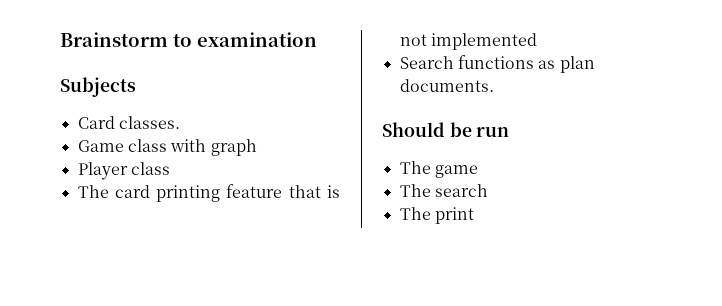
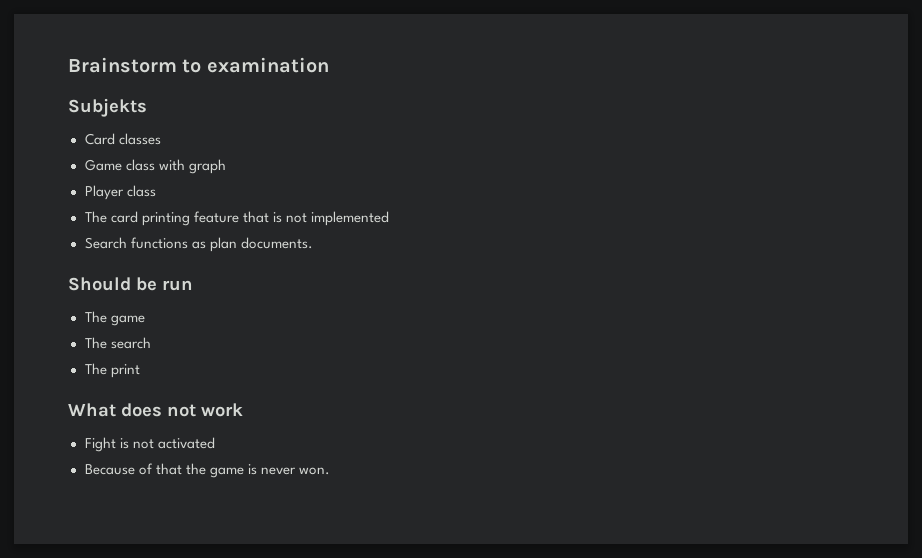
[60,77,136,97] Subjects -> [68,98,147,117] Subjekts
[118,116,180,129] classes. -> [118,133,161,145] classes
(474, 215) none -> [68,403,243,417] [84,437,215,452] [84,463,330,478] // What does not work // Fight is not activated // Because of that the game is never won.

